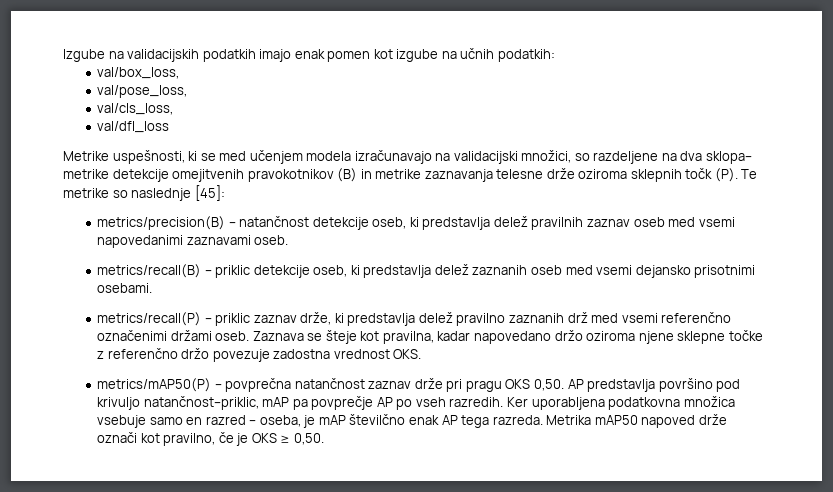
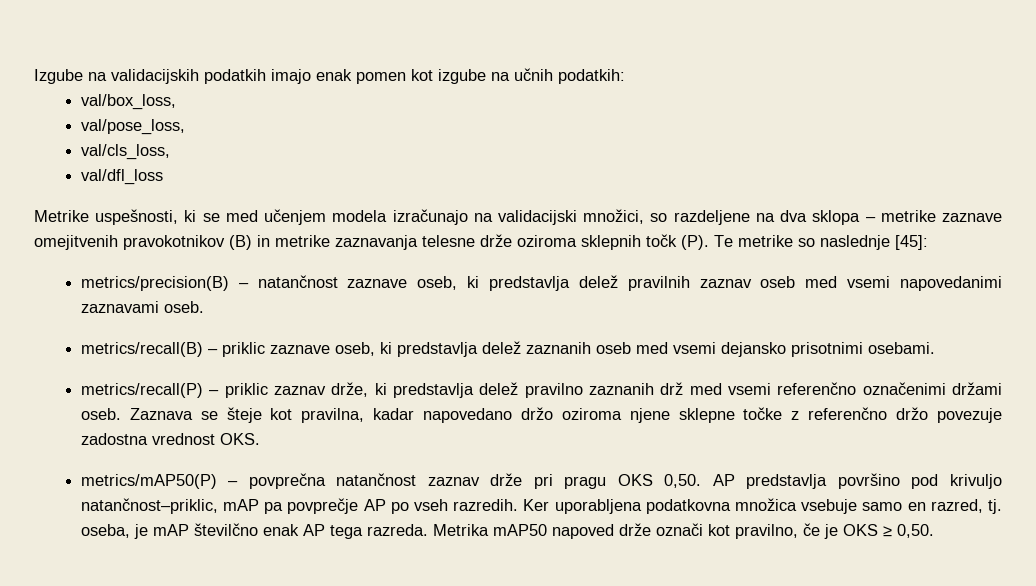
[354,150,432,164] izračunavajo -> [392,209,468,225] izračunajo
[705,151,752,164] [63,169,169,182] sklopa– metrike detekcije -> [812,210,1002,225] sklopa – metrike zaznave
[312,217,369,230] detekcije -> [347,279,408,288] zaznave
[253,265,310,278] detekcije -> [269,345,330,354] zaznave
[205,415,257,425] razred – -> [930,499,1002,514] razred, tj.

